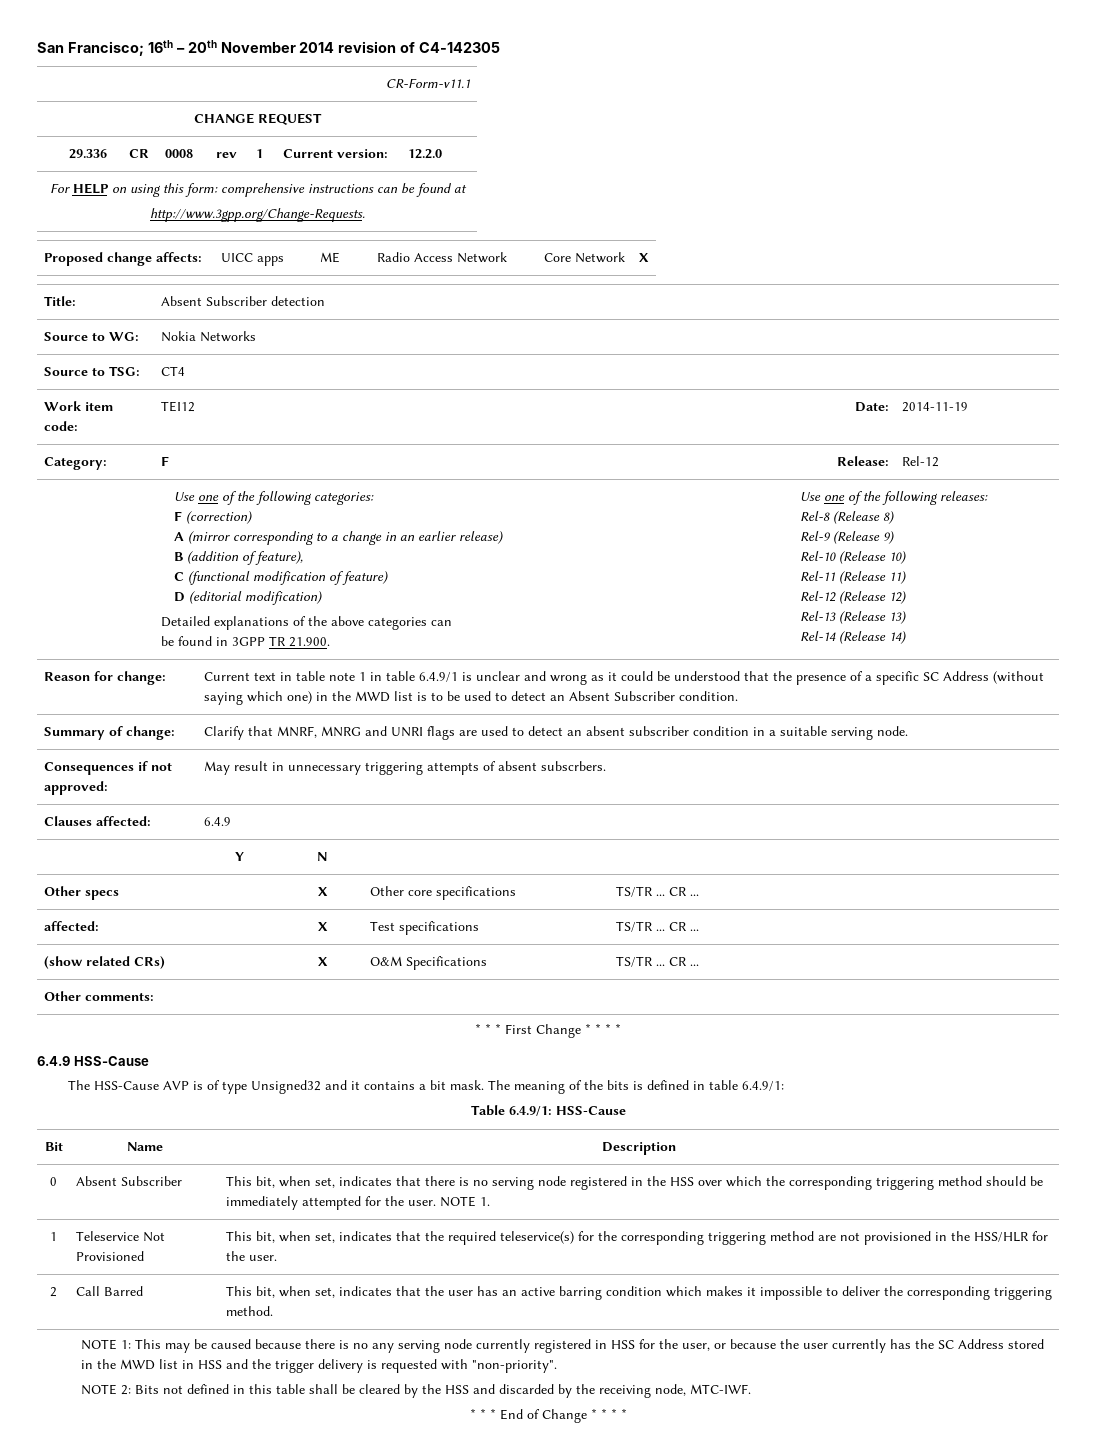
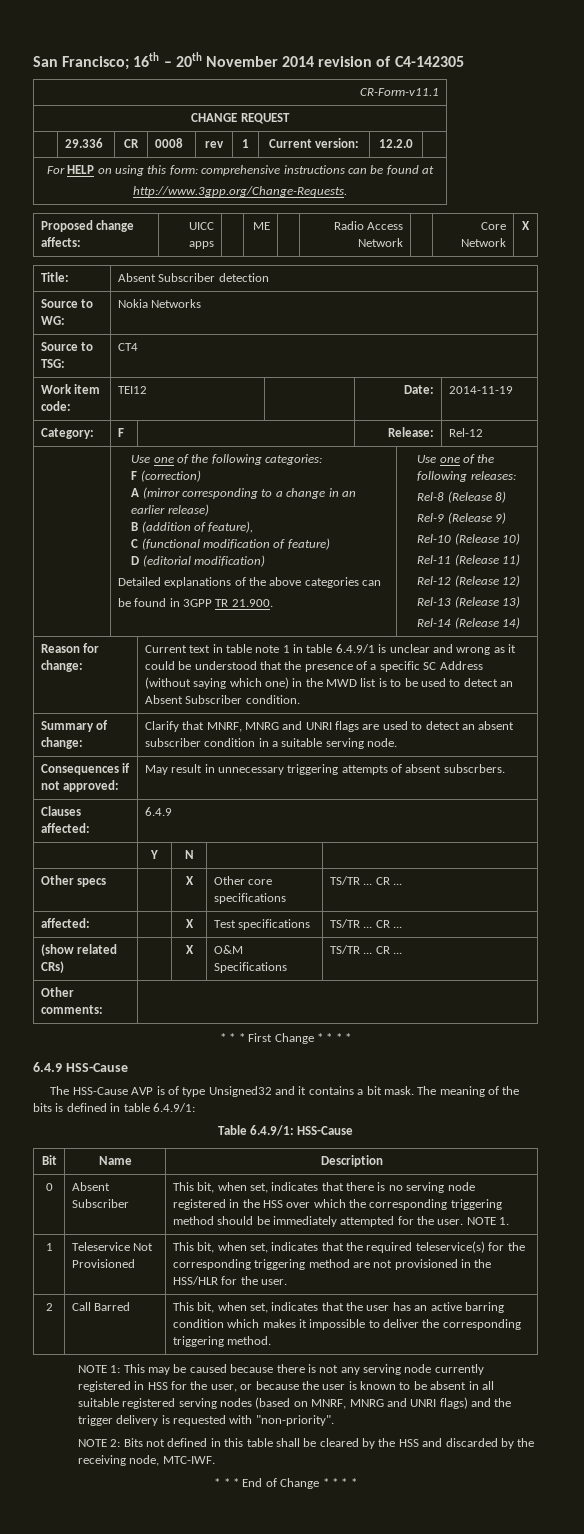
[352,1343,368,1349] no -> [319,1365,339,1373] not
[831,1339,1044,1353] [80,1359,222,1370] currently has the SC Address stored in the MWD list in HSS -> [348,1381,494,1390] [77,1397,468,1409] is known to be absent in all suitable registered serving nodes (based on MNRF, MNRG and UNRI flags)

